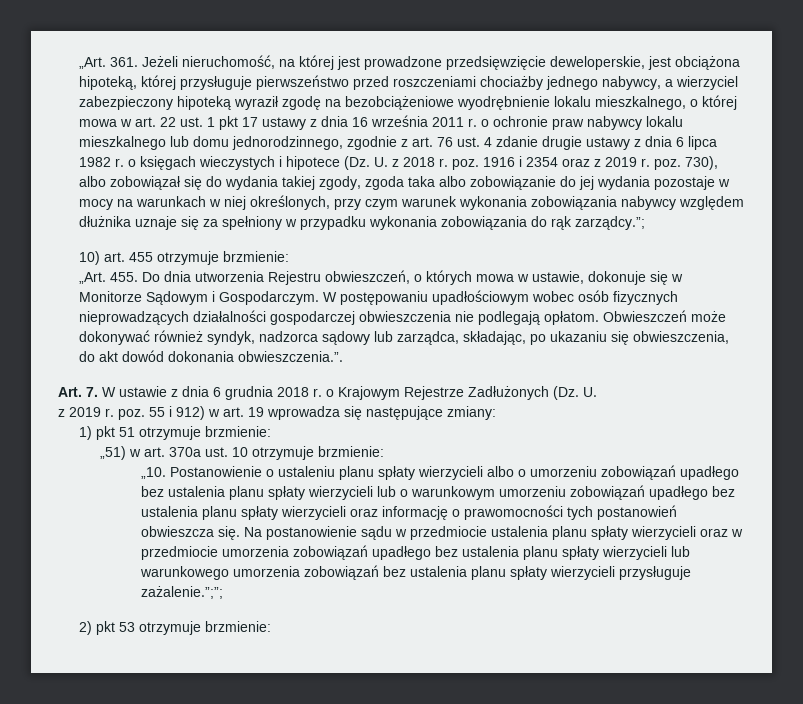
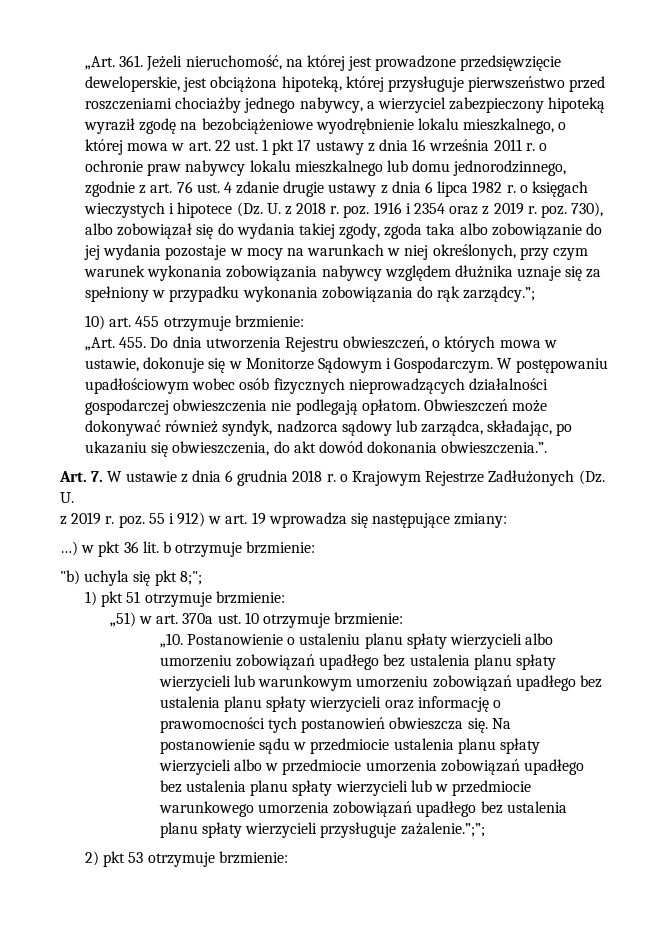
(496, 413) none -> [60,541,316,557] [60,570,202,586] // …) w pkt 36 lit. b otrzymuje brzmienie: // "b) uchyla się pkt 8;";
[518,469,527,477] o -> (554, 639) none
[400,489,409,497] o -> (256, 681) none
[700,528,729,537] oraz -> [234,759,263,771] albo
(691, 551) none -> [434,780,532,796] w przedmiocie
(380, 572) none -> [416,801,477,817] upadłego

